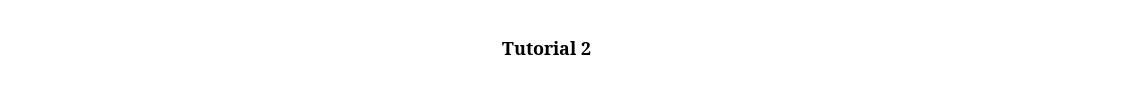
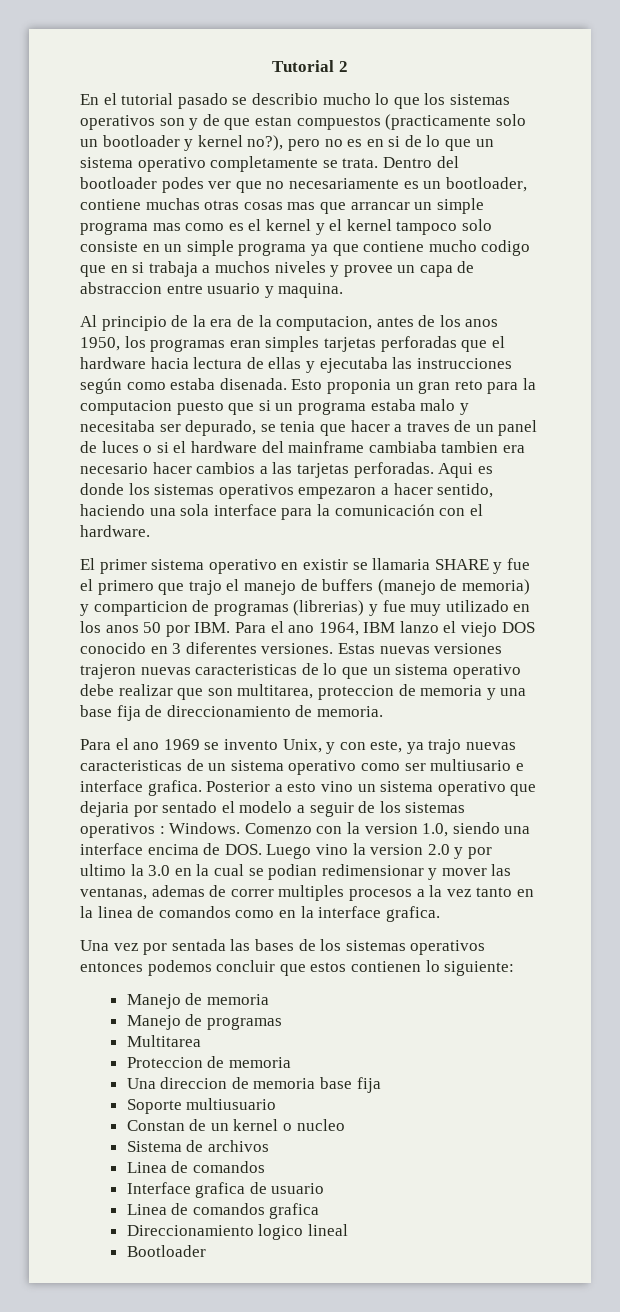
(591, 48) none -> [80,93,510,109] [80,114,526,130] [80,135,494,151] [80,156,459,172] [80,177,527,193] [80,198,484,214] [80,219,492,235] [80,240,531,256] [80,261,475,277] [80,282,344,298] [80,315,499,331] [80,336,505,352] [80,357,512,373] [80,378,536,394] [80,399,469,415] [80,420,538,436] [80,441,525,453] [80,462,493,478] [80,483,494,499] [80,504,483,520] [80,525,150,537] [80,558,530,574] [80,579,530,595] [80,600,531,616] [80,621,535,637] [80,642,503,654] [80,663,521,679] [80,684,527,700] [80,705,383,721] [80,738,517,754] [80,759,524,775] [80,780,537,796] [80,801,466,817] [80,822,531,838] [80,843,492,859] [80,864,512,880] [80,885,534,901] [80,906,440,922] [80,939,486,955] [80,960,515,976] [126,993,269,1009] [126,1014,282,1030] [126,1035,201,1047] [126,1056,291,1068] [126,1077,381,1093] [126,1098,277,1114] [126,1119,345,1131] [126,1140,269,1152] [126,1161,265,1173] [126,1182,325,1198] [126,1203,320,1219] [126,1224,348,1240] [126,1245,206,1257] // En el tutorial pasado se describio mucho lo que los sistemas operativos son y de que estan compuestos (practicamente solo un bootloader y kernel no?), pero no es en si de lo que un sistema operativo completamente se trata. Dentro del bootloader podes ver que no necesariamente es un bootloader, contiene muchas otras cosas mas que arrancar un simple programa mas como es el kernel y el kernel tampoco solo consiste en un simple programa ya que contiene mucho codigo que en si trabaja a muchos niveles y provee un capa de abstraccion entre usuario y maquina. // Al principio de la era de la computacion, antes de los anos 1950, los programas eran simples tarjetas perforadas que el hardware hacia lectura de ellas y ejecutaba las instrucciones según como estaba disenada. Esto proponia un gran reto para la computacion puesto que si un programa estaba malo y necesitaba ser depurado, se tenia que hacer a traves de un panel de luces o si el hardware del mainframe cambiaba tambien era necesario hacer cambios a las tarjetas perforadas. Aqui es donde los sistemas operativos empezaron a hacer sentido, haciendo una sola interface para la comunicación con el hardware. // El primer sistema operativo en existir se llamaria SHARE y fue el primero que trajo el manejo de buffers (manejo de memoria) y comparticion de programas (librerias) y fue muy utilizado en los anos 50 por IBM. Para el ano 1964, IBM lanzo el viejo DOS conocido en 3 diferentes versiones. Estas nuevas versiones trajeron nuevas caracteristicas de lo que un sistema operativo debe realizar que son multitarea, proteccion de memoria y una base fija de direccionamiento de memoria. // Para el ano 1969 se invento Unix, y con este, ya trajo nuevas caracteristicas de un sistema operativo como ser multiusario e interface grafica. Posterior a esto vino un sistema operativo que dejaria por sentado el modelo a seguir de los sistemas operativos : Windows. Comenzo con la version 1.0, siendo una interface encima de DOS. Luego vino la version 2.0 y por ultimo la 3.0 en la cual se podian redimensionar y mover las ventanas, ademas de correr multiples procesos a la vez tanto en la linea de comandos como en la interface grafica. // Una vez por sentada las bases de los sistemas operativos entonces podemos concluir que estos contienen lo siguiente: // Manejo de memoria // Manejo de programas // Multitarea // Proteccion de memoria // Una direccion de memoria base fija // Soporte multiusuario // Constan de un kernel o nucleo // Sistema de archivos // Linea de comandos // Interface grafica de usuario // Linea de comandos grafica // Direccionamiento logico lineal // Bootloader

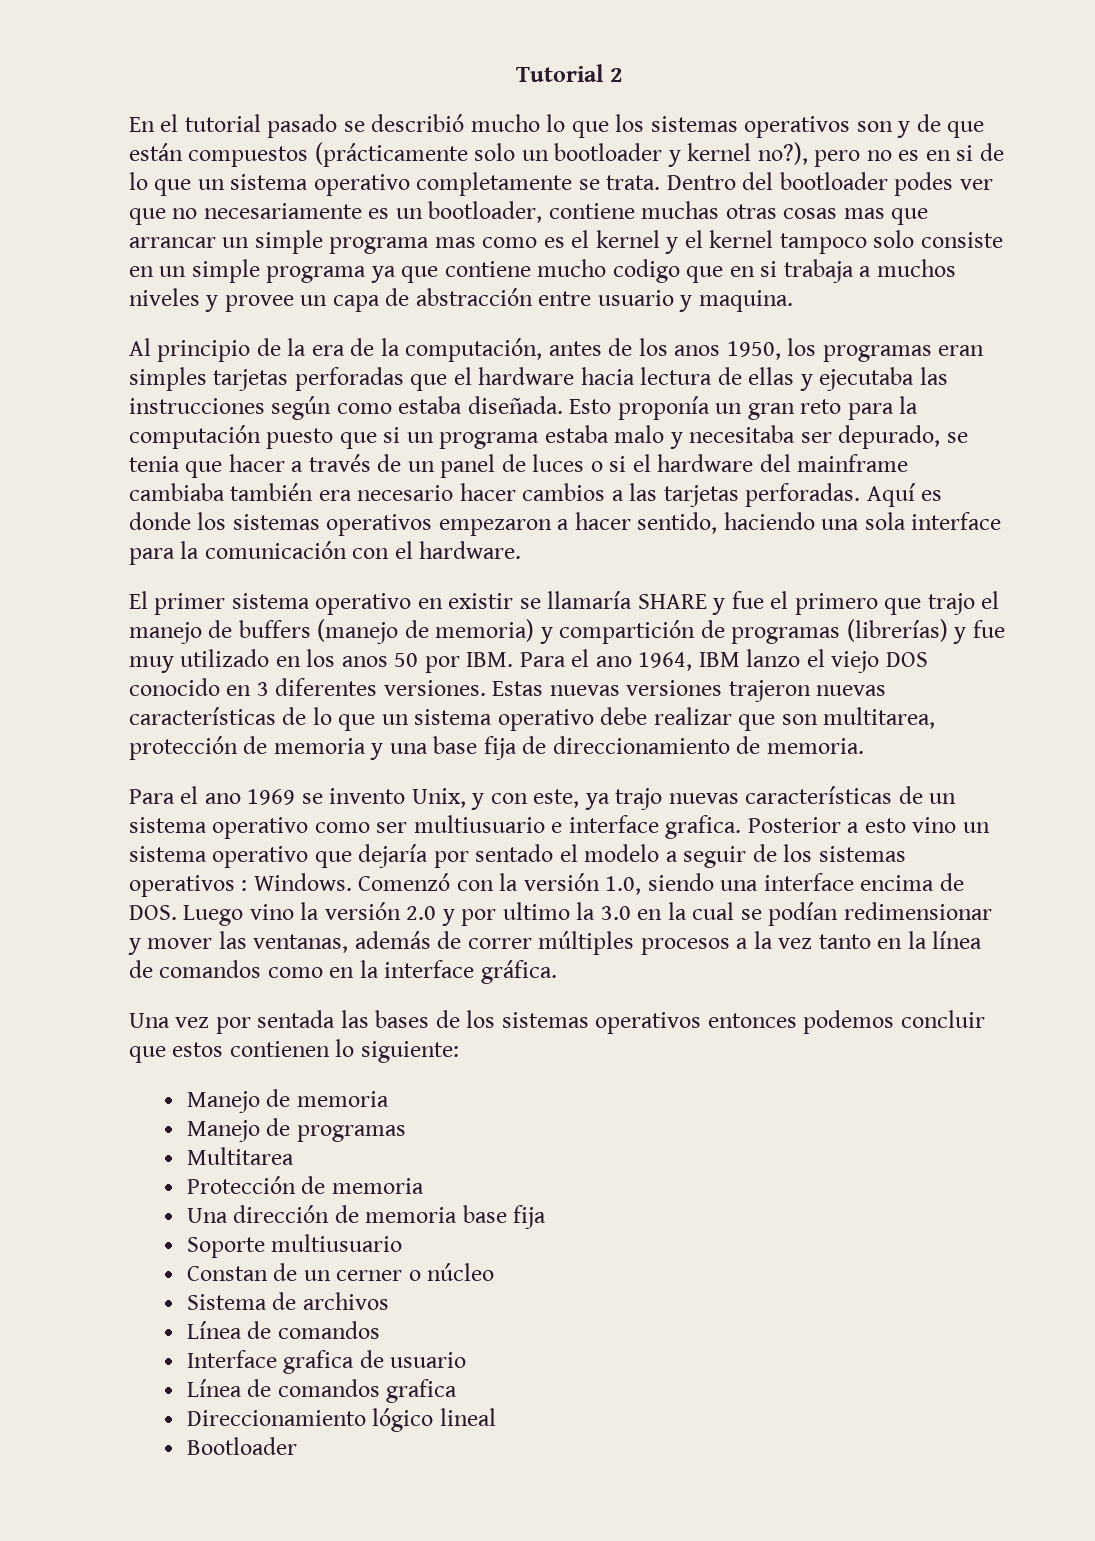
[251,93,318,105] describio -> [371,114,465,132] describió
[254,114,492,130] estan compuestos (practicamente -> [129,142,468,167] están compuestos (prácticamente
[80,282,162,294] abstraccion -> [415,288,533,306] abstracción
[276,316,373,331] computacion, -> [405,338,543,362] computación,
[219,378,391,394] disenada. Esto proponia -> [467,396,710,420] diseñada. Esto proponía
[80,400,172,415] computacion -> [129,425,261,449] computación
[406,422,450,432] traves -> [308,454,371,472] través
[441,441,499,453] tambien -> [230,483,314,501] también
[438,463,474,478] Aqui -> [866,483,916,507] Aquí
[372,558,431,570] llamaria -> [547,591,633,609] llamaría
[93,600,365,616] comparticion de programas (librerias) -> [559,619,948,644] compartición de programas (librerías)
[195,664,298,675] caracteristicas -> [129,707,276,725] características
[317,685,394,700] proteccion -> [129,736,238,760] protección
[80,760,182,771] caracteristicas -> [745,786,893,804] características
[430,759,512,771] multiusario -> [413,815,545,833] multiusuario
[80,801,129,817] dejaria -> [358,844,429,868] dejaría
[244,823,312,834] Comenzo -> [358,873,451,891] Comenzó
[364,823,418,834] version -> [523,873,600,891] versión
[370,844,424,855] version -> [324,902,401,920] versión
[268,864,318,880] podian -> [768,902,839,926] podían
[151,885,205,897] ademas -> [354,931,431,949] además
[278,885,345,901] multiples -> [538,931,635,955] múltiples
[97,906,133,918] linea -> [932,931,983,949] línea
[385,906,440,922] grafica. -> [480,960,557,984] gráfica.
[126,1057,203,1068] Proteccion -> [186,1176,296,1194] Protección
[160,1077,228,1089] direccion -> [233,1205,330,1223] dirección
[233,1119,345,1131] kernel o nucleo -> [336,1263,495,1281] cerner o núcleo
[126,1162,167,1173] Linea -> [186,1321,242,1339] Línea
[126,1204,167,1215] Linea -> [186,1379,242,1397] Línea
[258,1224,304,1240] logico -> [372,1408,434,1432] lógico

